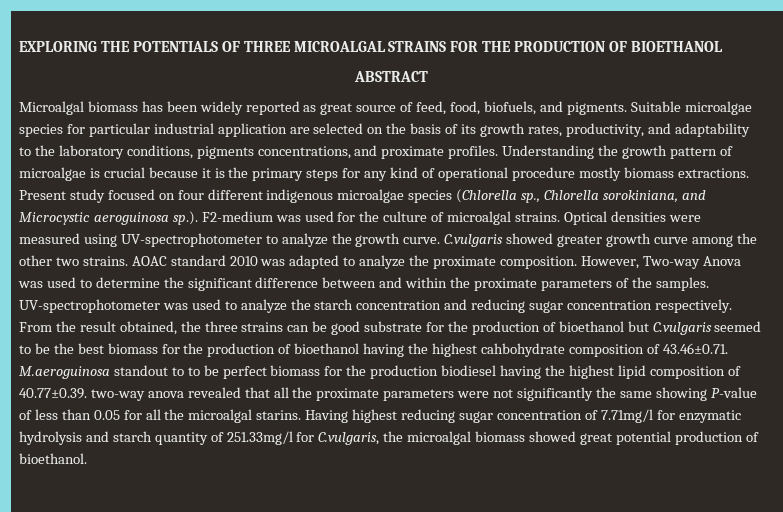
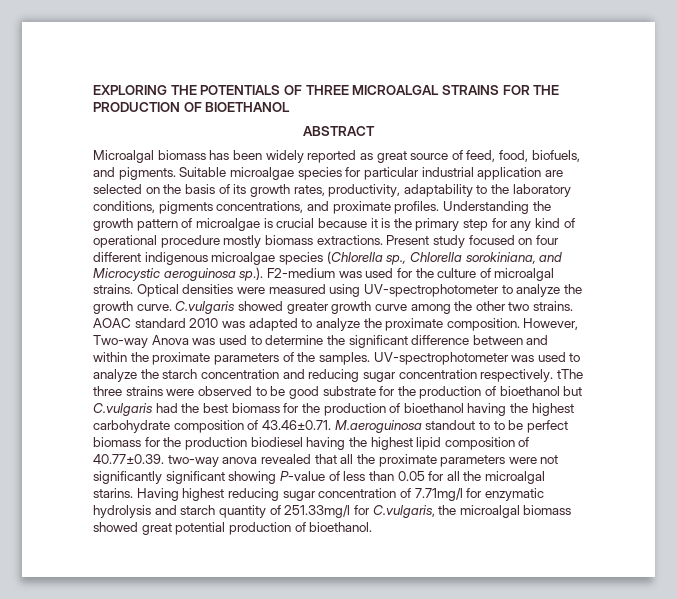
[647,123,671,134] and -> (401, 190) none
[306,169,339,181] steps -> [463,219,489,231] step
[19,321,310,335] From the result obtained, the three strains can -> [556,369,583,379] [93,386,267,396] tThe three strains were observed to
[714,321,762,332] [19,343,50,354] seemed to be -> [155,403,178,413] had
[480,343,565,357] cahbohydrate -> [93,420,170,433] carbohydrate
[595,387,652,398] the same -> [165,471,225,484] significant

